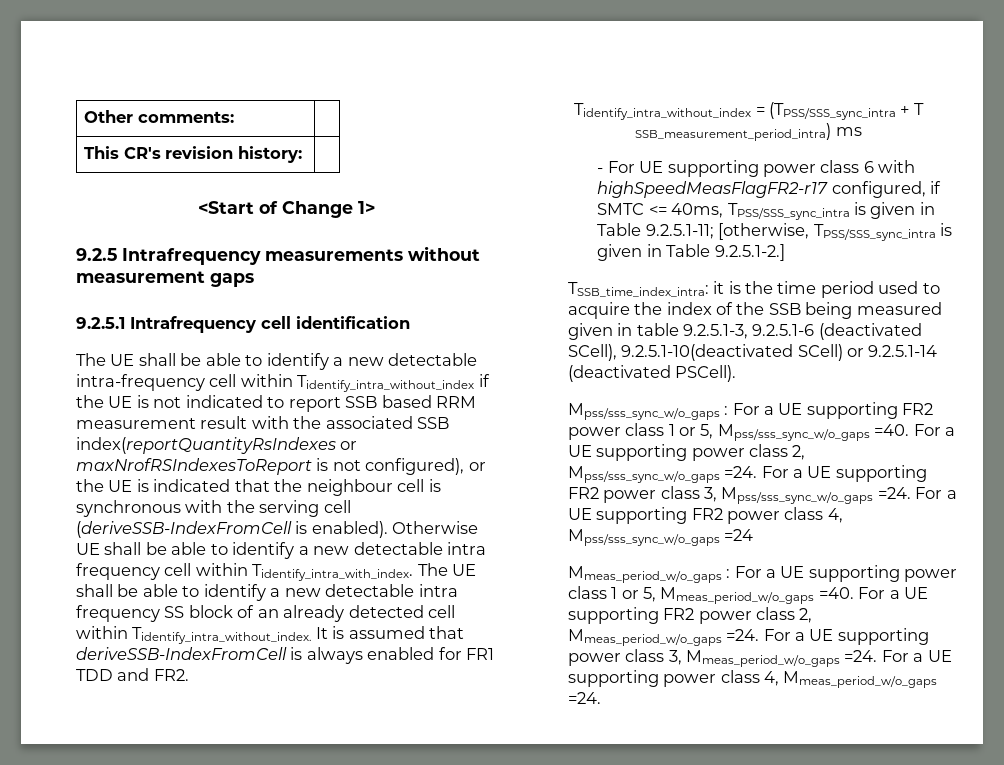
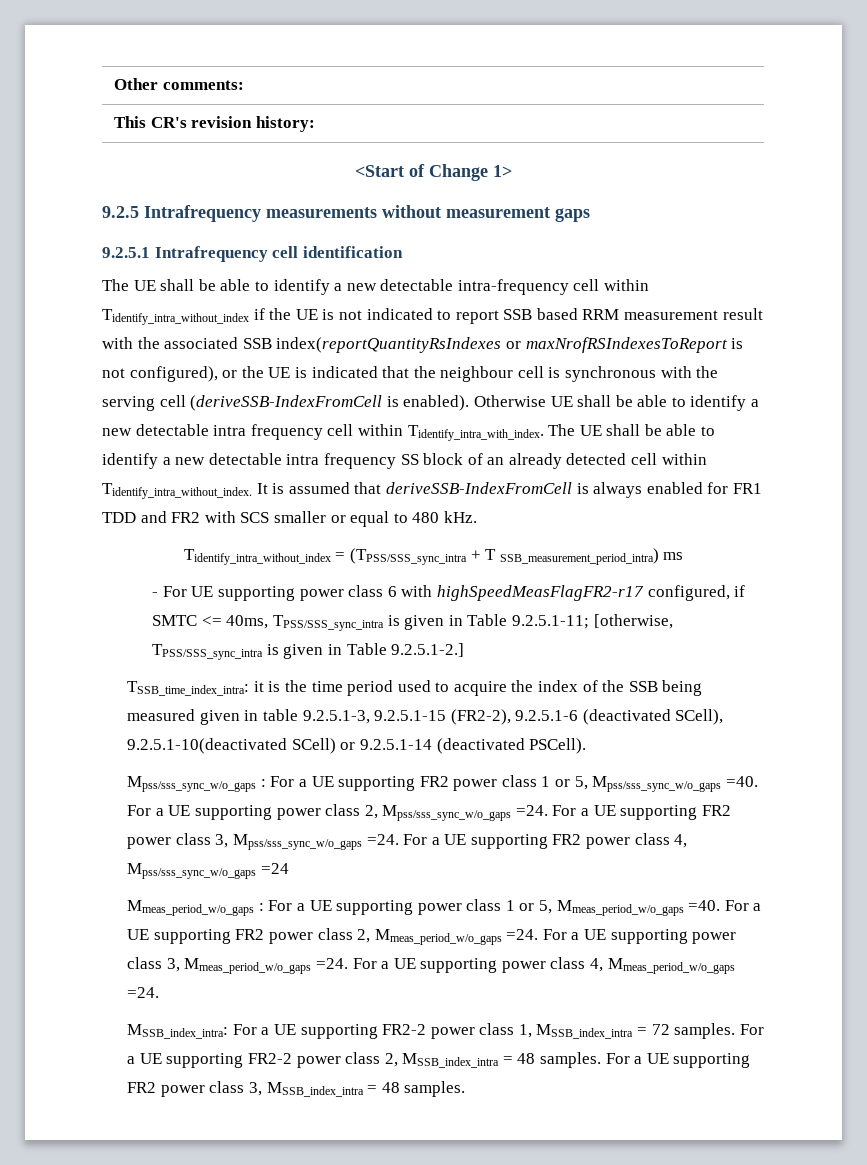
[153,669,189,681] FR2. -> [171,511,477,527] FR2 with SCS smaller or equal to 480 kHz.
(748, 331) none -> [374,709,511,725] 9.2.5.1-15 (FR2-2),
(601, 698) none -> [127,1023,764,1039] [127,1052,751,1068] [127,1081,466,1097] // MSSB_index_intra: For a UE supporting FR2-2 power class 1, MSSB_index_intra = 72 samples. For a UE supporting FR2-2 power class 2, MSSB_index_intra = 48 samples. For a UE supporting FR2 power class 3, MSSB_index_intra = 48 samples.

